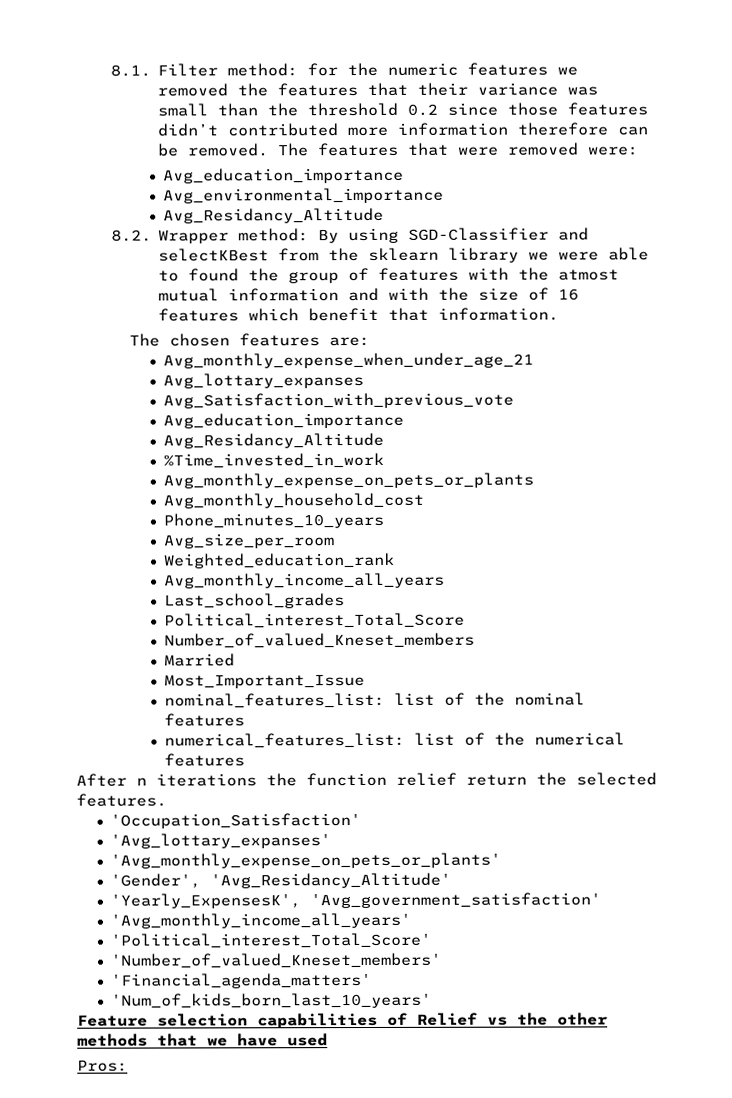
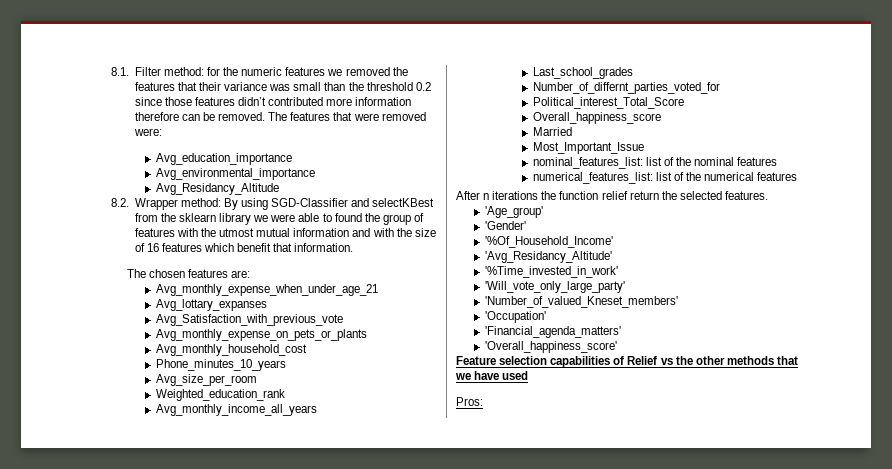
[558,269,620,281] atmost -> [219,228,255,237] utmost
[163,412,405,429] [163,432,385,449] [163,452,385,468] // Avg_education_importance // Avg_Residancy_Altitude // %Time_invested_in_work -> (343, 320) none
(346, 601) none -> [532,82,720,94] // Number_of_differnt_parties_voted_for
[164,632,476,648] Number_of_valued_Kneset_members -> [532,112,661,124] Overall_happiness_score
[110,813,362,829] [110,833,332,849] [110,852,502,869] [110,872,452,889] [110,892,602,909] [110,912,412,929] [110,932,432,948] 'Occupation_Satisfaction' // 'Avg_lottary_expanses' // 'Avg_monthly_expense_on_pets_or_plants' // 'Gender', 'Avg_Residancy_Altitude' // 'Yearly_ExpensesK', 'Avg_government_satisfaction' // 'Avg_monthly_income_all_years' // 'Political_interest_Total_Score' -> [484,206,543,218] [484,221,526,230] [484,236,613,248] [484,251,612,263] [484,266,618,278] [484,281,625,293] 'Age_group' // 'Gender' // '%Of_Household_Income' // 'Avg_Residancy_Altitude' // '%Time_invested_in_work' // 'Will_vote_only_large_party'
(443, 960) none -> [484,311,546,323] // 'Occupation'
[111,992,433,1009] 'Num_of_kids_born_last_10_years' -> [484,341,617,353] 'Overall_happiness_score'

